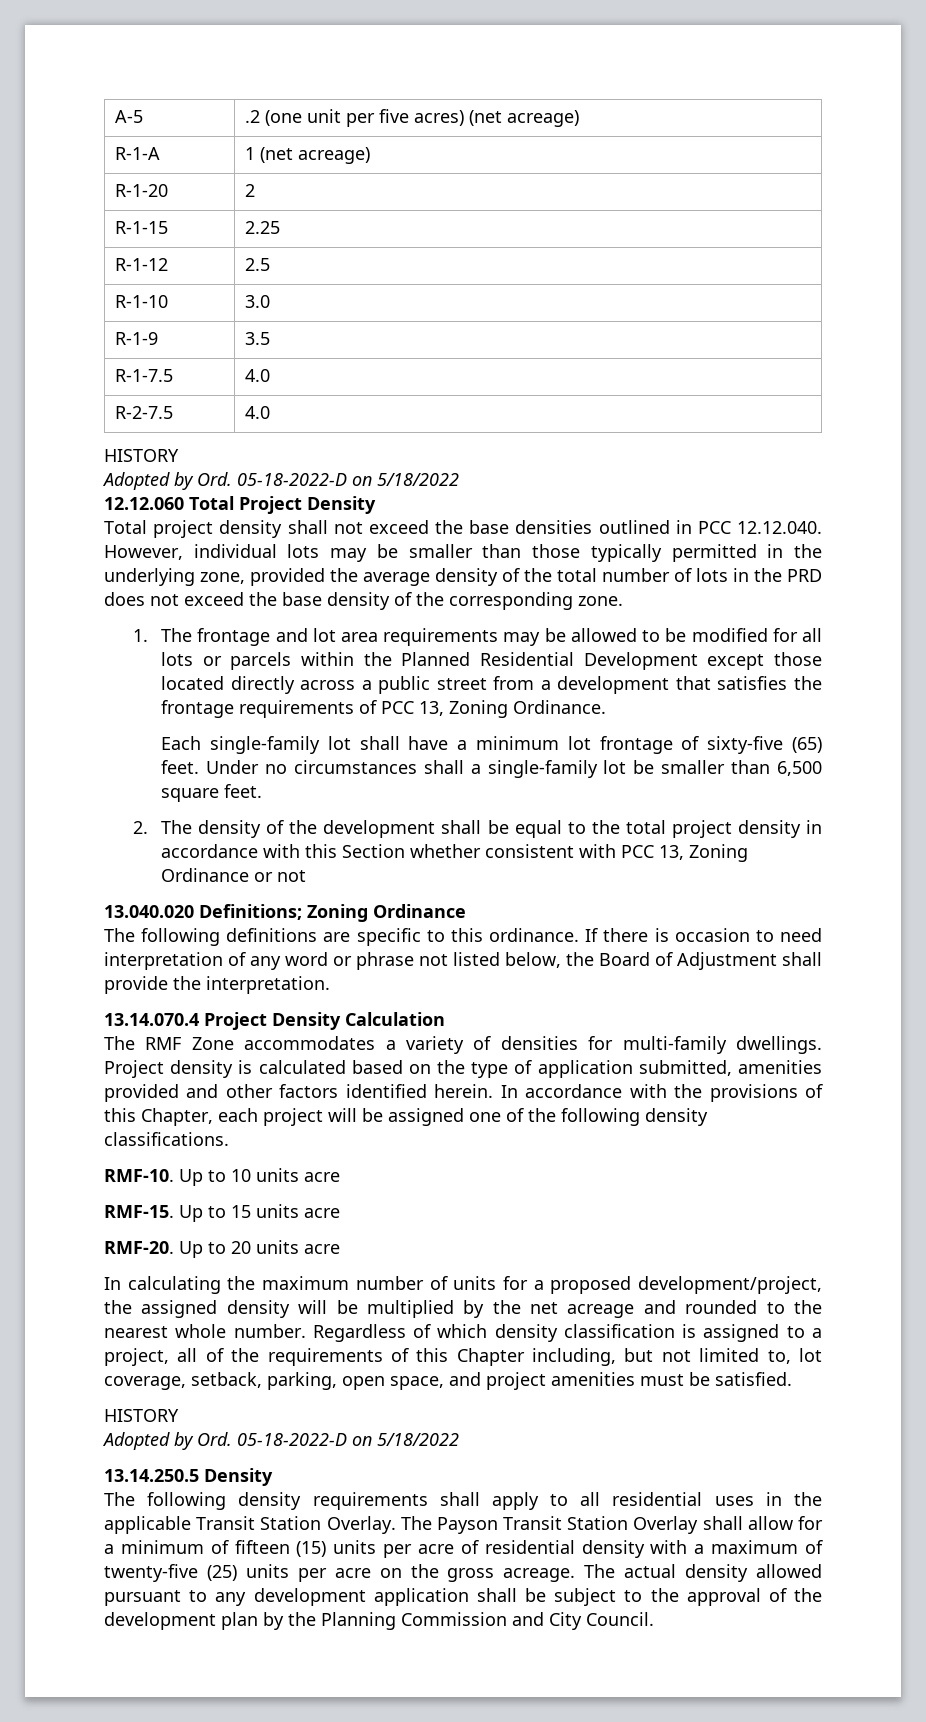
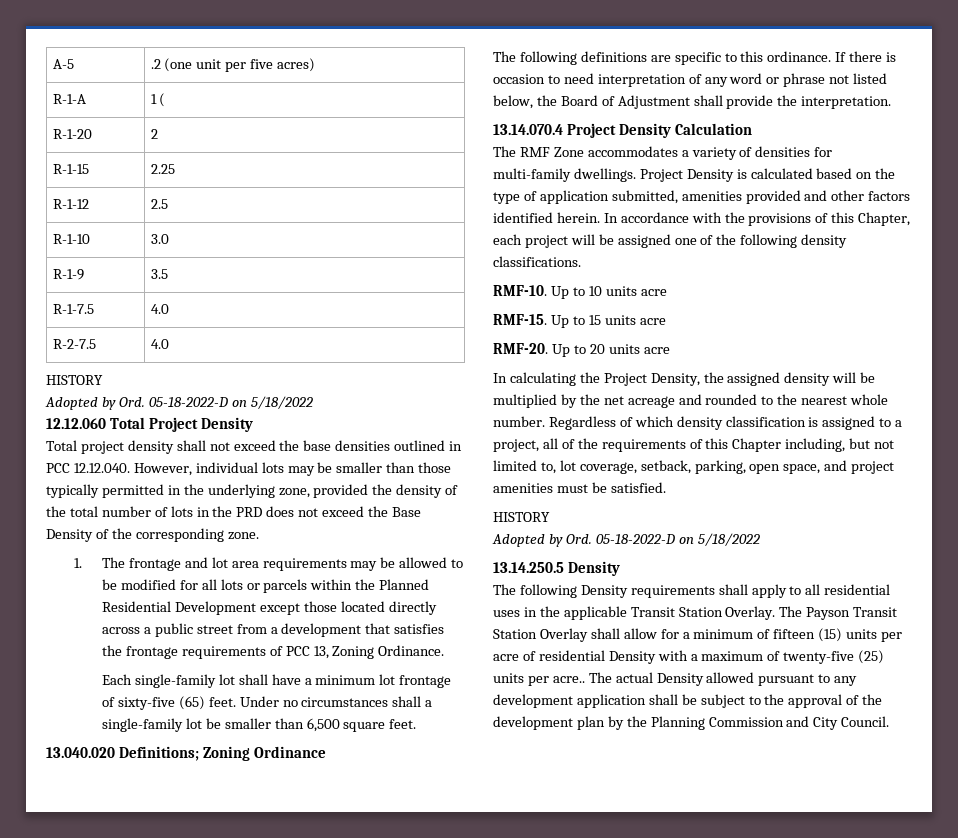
[469,110,580,127] (net acreage) -> (316, 65) none
[260,147,371,164] (net acreage) -> [159,93,166,107] (
[363,572,430,586] average -> (393, 489) none
[282,592,390,610] base density -> [391,507,421,517] [46,529,93,542] Base Density
[132,820,822,838] [161,844,749,862] [161,868,307,882] // 2. The density of the development shall be equal to the total project density in accordance with this Section whether consistent with PCC 13, Zoning Ordinance or not -> (417, 724) none
[170,1060,234,1078] density -> [686,169,734,182] Density
[262,1276,822,1294] maximum number of units for a proposed development/project, -> [603,373,700,386] Project Density,
[238,1492,302,1510] density -> [580,585,628,598] Density
[581,1540,645,1558] density -> [608,651,656,664] Density
[334,1564,576,1582] acre on the gross acreage. -> [552,676,585,683] acre..
[685,1564,749,1582] density -> [656,673,704,686] Density

